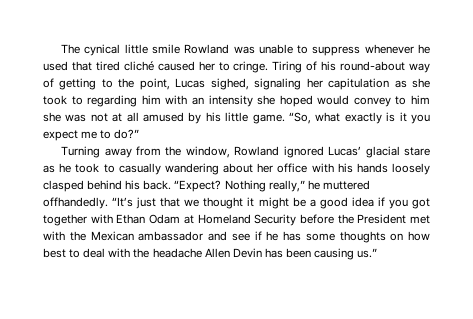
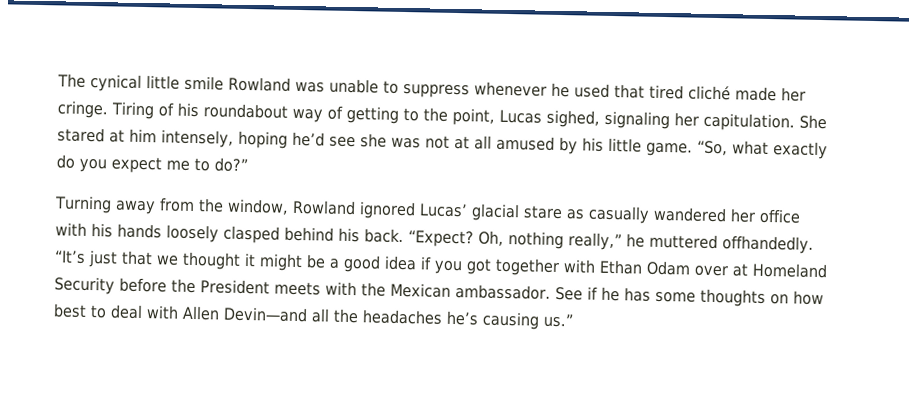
[157,61,230,71] caused her to -> [735,86,806,102] made her
[340,61,406,71] round-about -> [203,103,288,119] roundabout
[328,78,430,90] [43,95,430,107] capitulation as she took to regarding him with an intensity she hoped would convey to him -> [703,112,827,132] [57,127,356,149] capitulation. She stared at him intensely, hoping he’d see
[386,112,407,122] is it -> [56,154,75,169] do
[59,163,253,175] he took to casually wandering about -> [587,205,727,224] casually wandered
[224,180,266,192] Nothing -> [478,230,564,250] Oh, nothing
(181, 219) none -> [694,265,728,277] over
[409,215,430,224] met -> [274,281,321,296] meets
[138,231,250,241] ambassador and see -> [455,284,583,301] ambassador. See
[133,248,311,258] the headache Allen Devin has been -> [182,305,479,326] Allen Devin—and all the headaches he’s

